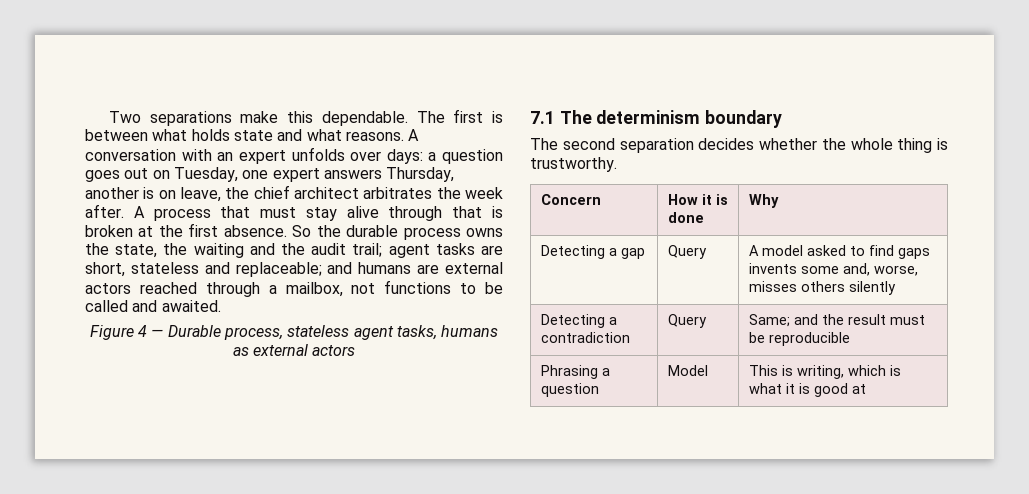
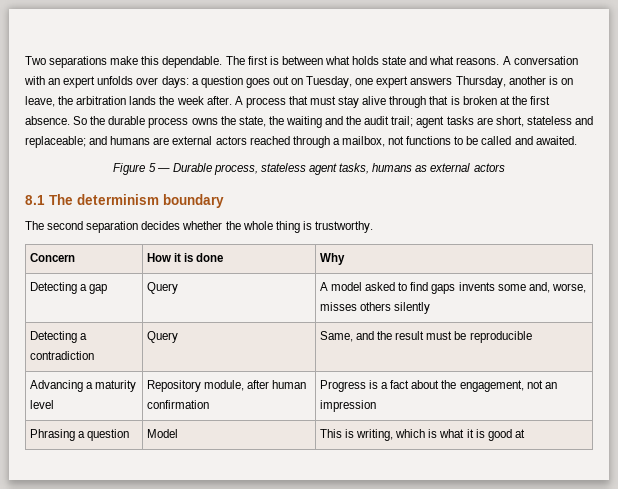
[253,185,433,199] chief architect arbitrates -> [76,96,157,105] arbitration lands
[138,325,148,337] 4 -> [148,163,156,172] 5
[530,111,555,124] 7.1 -> [25,195,45,205] 8.1
[748,314,790,327] Same; -> [319,331,353,342] Same,
(850, 339) none -> [29,380,137,392] [29,400,54,409] [146,380,307,392] [146,400,209,409] [319,380,557,392] [319,400,376,412] // Advancing a maturity level | Repository module, after human confirmation | Progress is a fact about the engagement, not an impression

